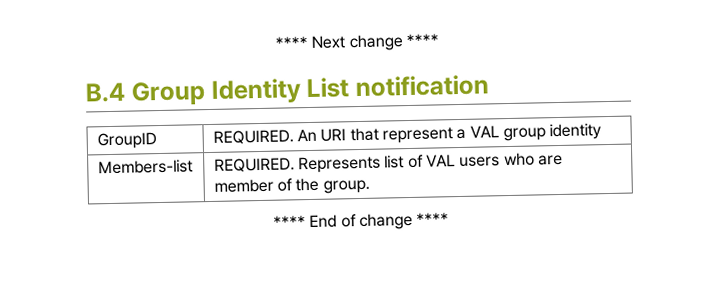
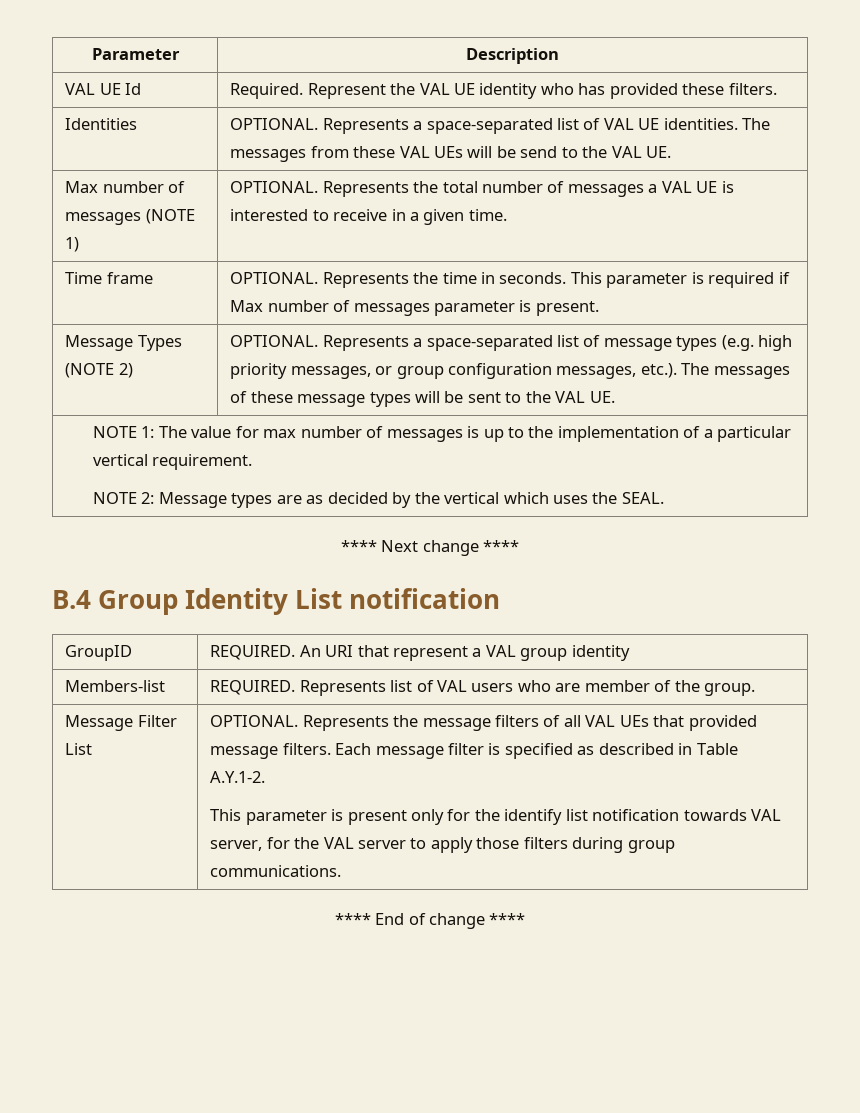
(275, 42) none -> [91,48,180,60] [466,48,559,64] [65,83,142,95] [230,83,777,99] [65,118,138,130] [230,118,771,134] [230,146,672,162] [65,181,186,193] [65,209,195,225] [65,237,80,252] [230,181,734,197] [230,209,507,225] [65,272,153,284] [230,272,790,288] [230,300,599,316] [65,335,182,351] [65,363,133,378] [230,335,793,351] [230,363,790,379] [230,391,615,407] [92,426,792,442] [92,454,253,470] [92,492,664,508] Parameter | Description // VAL UE Id | Required. Represent the VAL UE identity who has provided these filters. // Identities | OPTIONAL. Represents a space-separated list of VAL UE identities. The messages from these VAL UEs will be send to the VAL UE. // Max number of messages (NOTE 1) | OPTIONAL. Represents the total number of messages a VAL UE is interested to receive in a given time. // Time frame | OPTIONAL. Represents the time in seconds. This parameter is required if Max number of messages parameter is present. // Message Types (NOTE 2) | OPTIONAL. Represents a space-separated list of message types (e.g. high priority messages, or group configuration messages, etc.). The messages of these message types will be sent to the VAL UE. // NOTE 1: The value for max number of messages is up to the implementation of a particular vertical requirement. // NOTE 2: Message types are as decided by the vertical which uses the SEAL. //
(370, 186) none -> [65,715,177,731] [65,743,93,755] [210,715,757,731] [210,743,738,759] [210,771,266,783] [210,809,782,825] [210,837,675,853] [210,865,342,877] // Message Filter List | OPTIONAL. Represents the message filters of all VAL UEs that provided message filters. Each message filter is specified as described in Table A.Y.1-2. // This parameter is present only for the identify list notification towards VAL server, for the VAL server to apply those filters during group communications.

